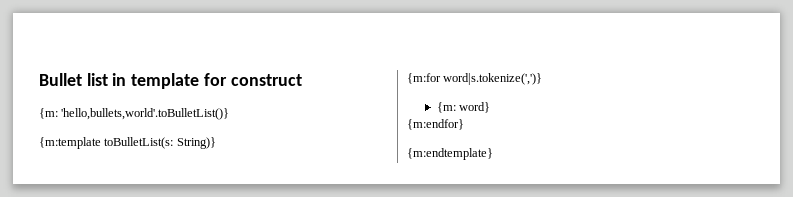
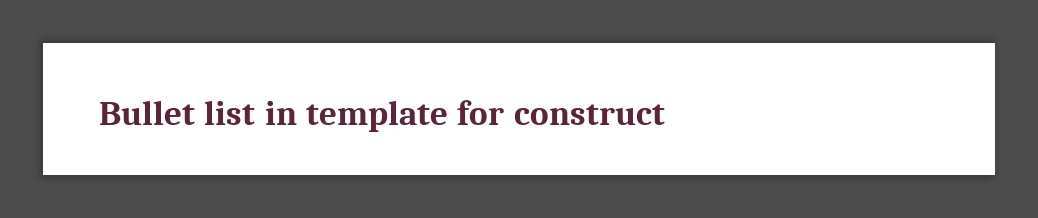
[39,108,230,120] [39,137,216,149] [407,73,543,85] [436,102,490,113] [407,119,464,130] [407,148,493,160] // {m: 'hello,bullets,world'.toBulletList()} // {m:template toBulletList(s: String)} // {m:for word|s.tokenize(',')} // {m: word} // {m:endfor} // {m:endtemplate} -> (665, 114) none

